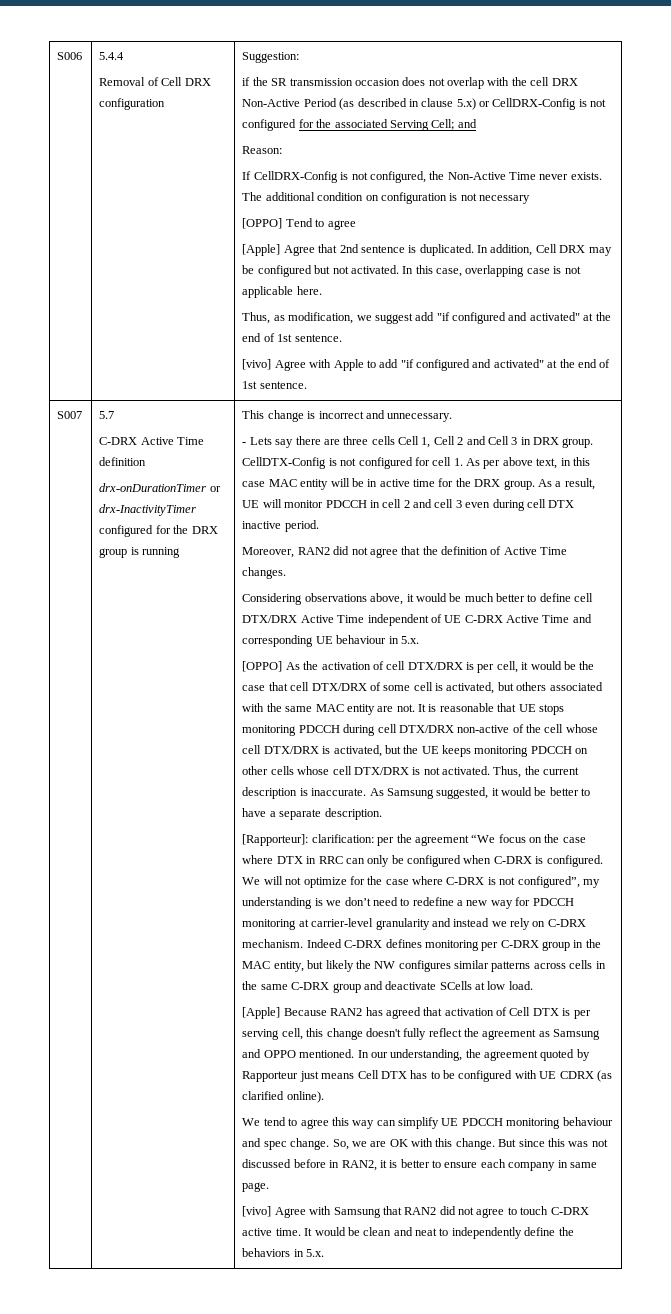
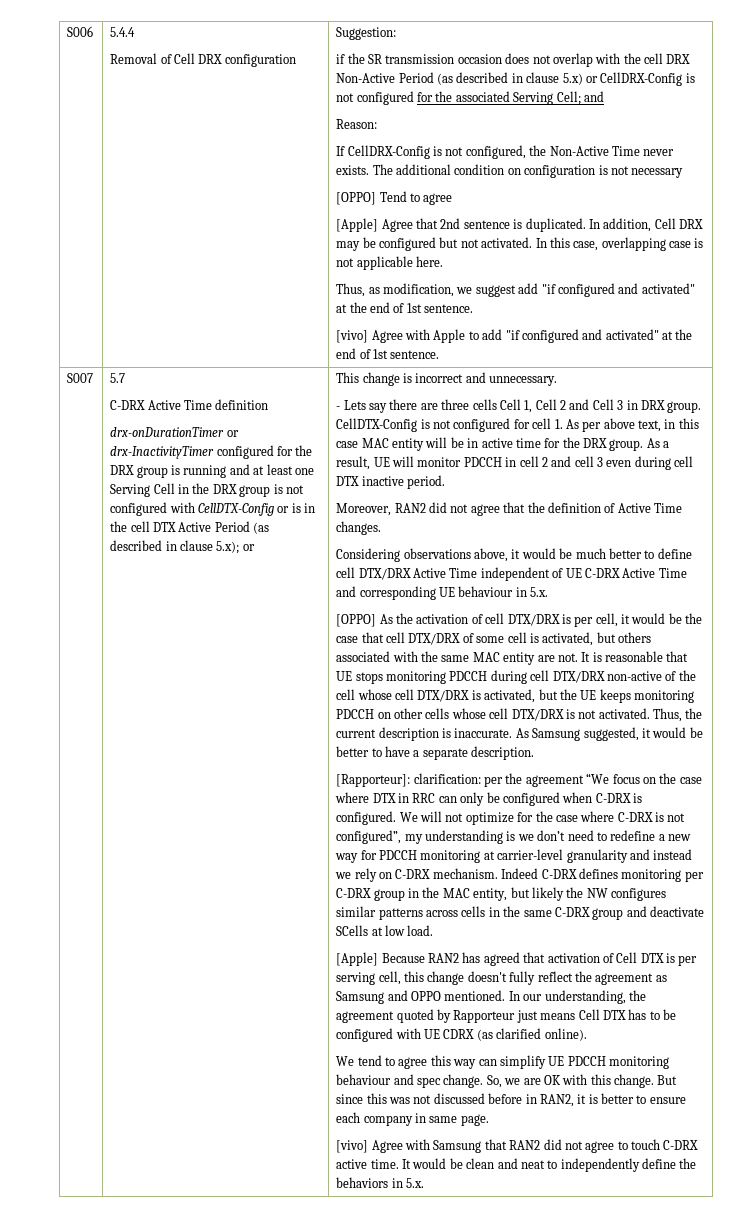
(181, 552) none -> [229,464,314,475] [110,483,304,497] [110,502,316,516] [110,521,270,534] [110,540,255,554] and at least one Serving Cell in the DRX group is not configured with CellDTX-Config or is in the cell DTX Active Period (as described in clause 5.x); or

